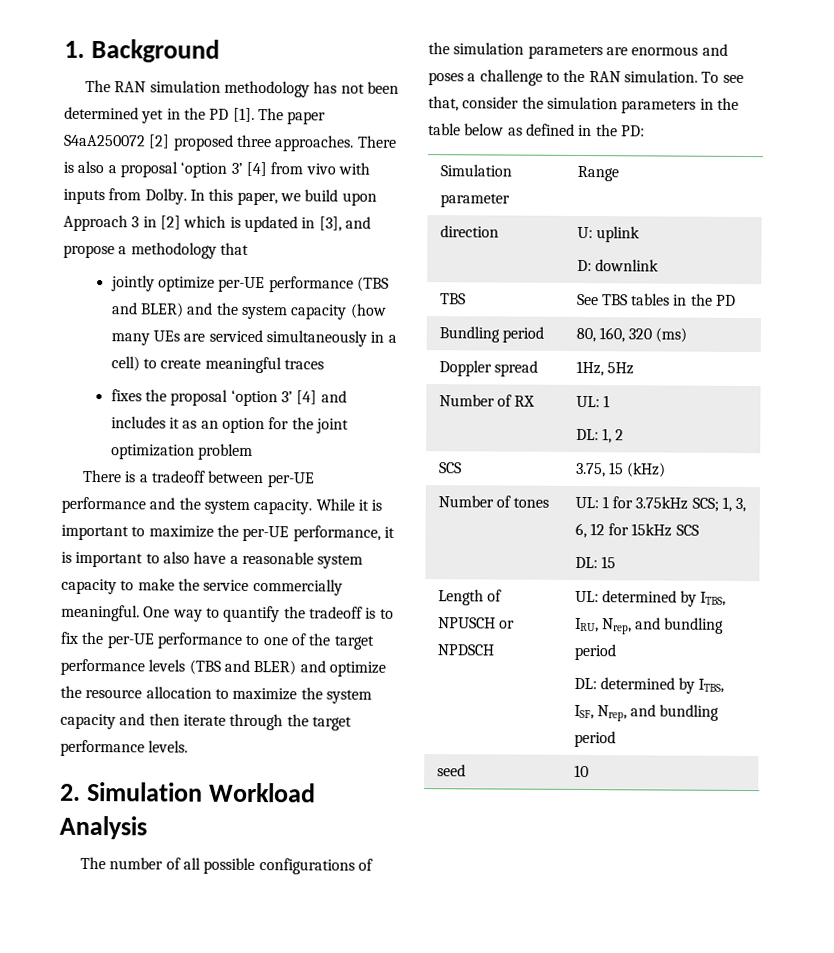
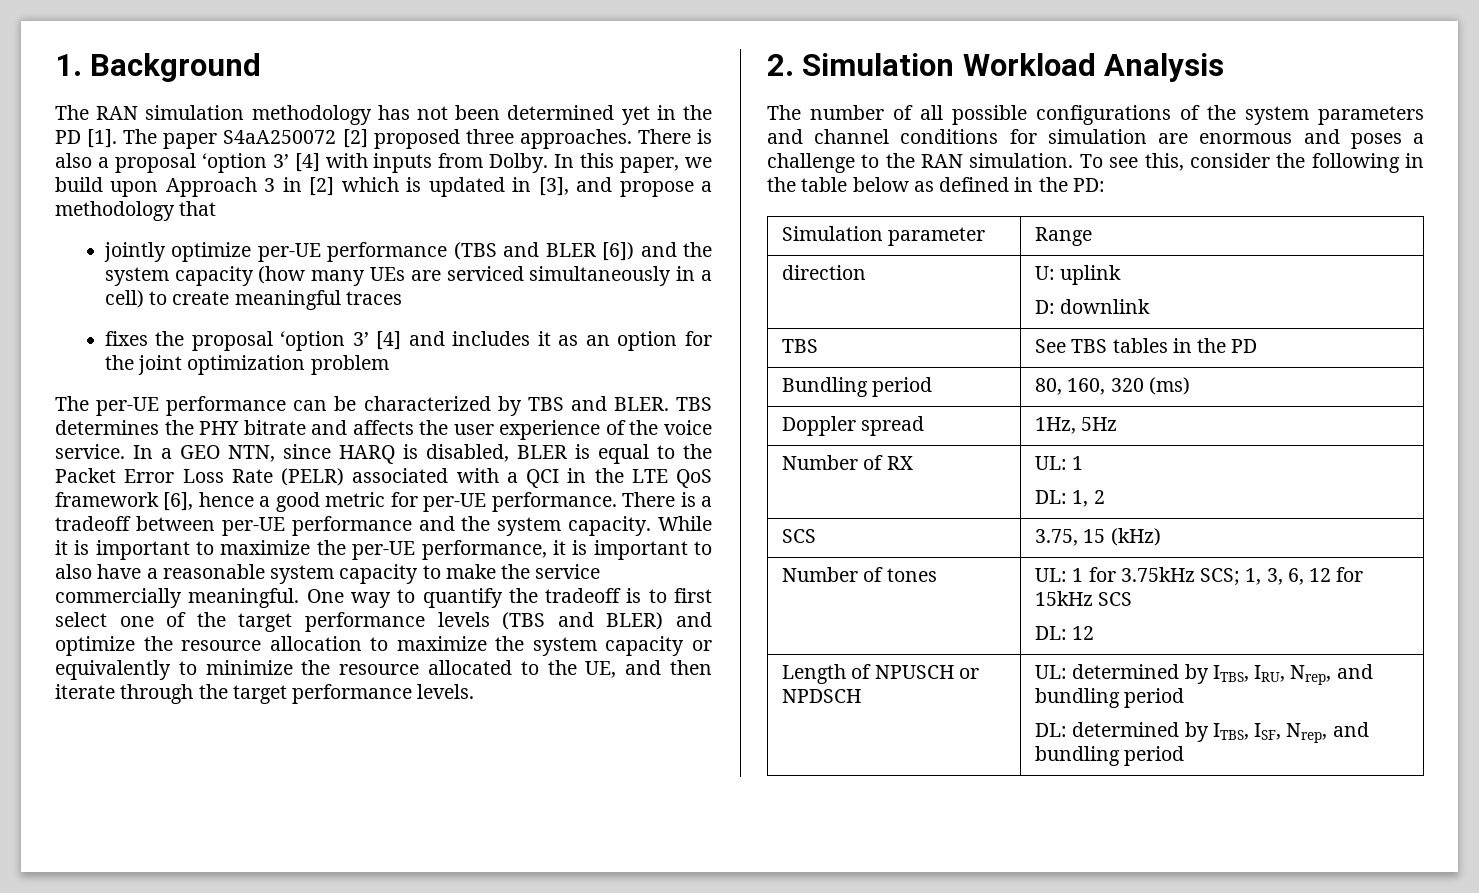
[270,162,336,175] from vivo -> (320, 162) none
[139,302,184,318] BLER) -> [545,242,635,261] BLER [6])
(253, 451) none -> [55,396,713,416] [55,420,712,440] [55,444,712,464] [55,468,712,488] [55,492,617,512] The per-UE performance can be characterized by TBS and BLER. TBS determines the PHY bitrate and affects the user experience of the voice service. In a GEO NTN, since HARQ is disabled, BLER is equal to the Packet Error Loss Rate (PELR) associated with a QCI in the LTE QoS framework [6], hence a good metric for per-UE performance.
[60,631,261,649] fix the per-UE performance to -> [674,588,712,603] [55,612,107,627] first select
(116, 721) none -> [692,640,712,651] [55,660,617,680] or equivalently to minimize the resource allocated to the UE,
[453,42,603,60] simulation parameters -> [1245,106,1424,125] [767,129,1147,144] system parameters and channel conditions for simulation
[428,96,459,112] that, -> [1144,153,1184,171] this,
[546,96,697,114] simulation parameters -> [1311,153,1400,173] following
[600,556,616,569] 15 -> [1072,626,1095,640] 12
[436,764,466,777] [573,764,589,778] // seed | 10 -> (1185, 756) none

